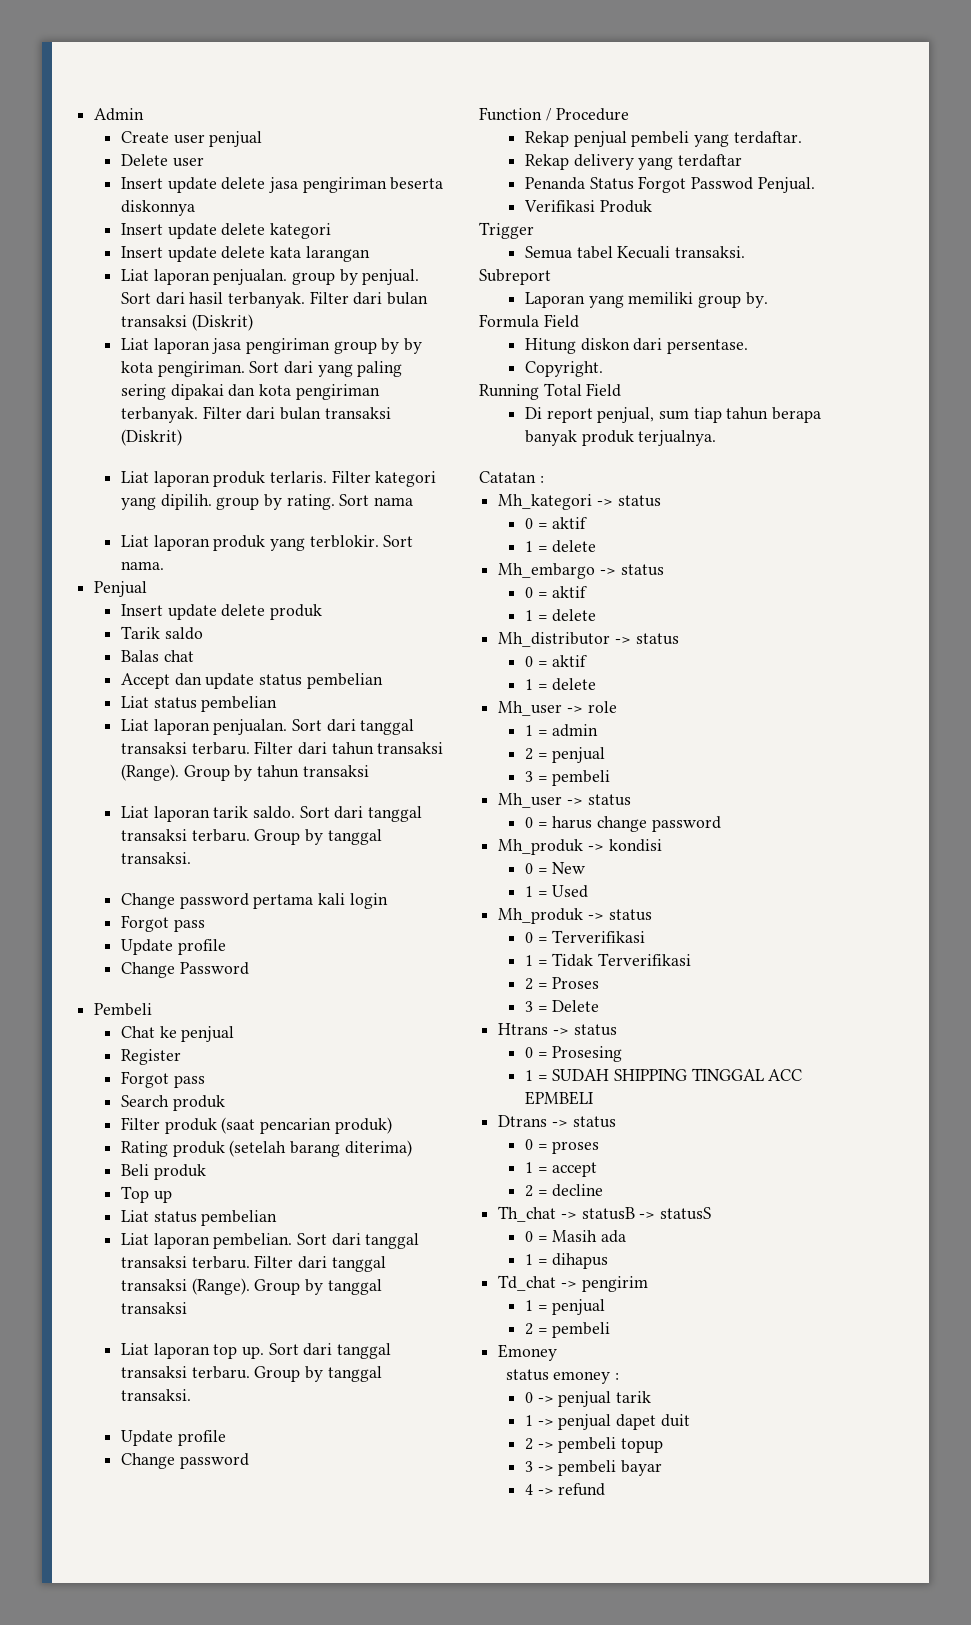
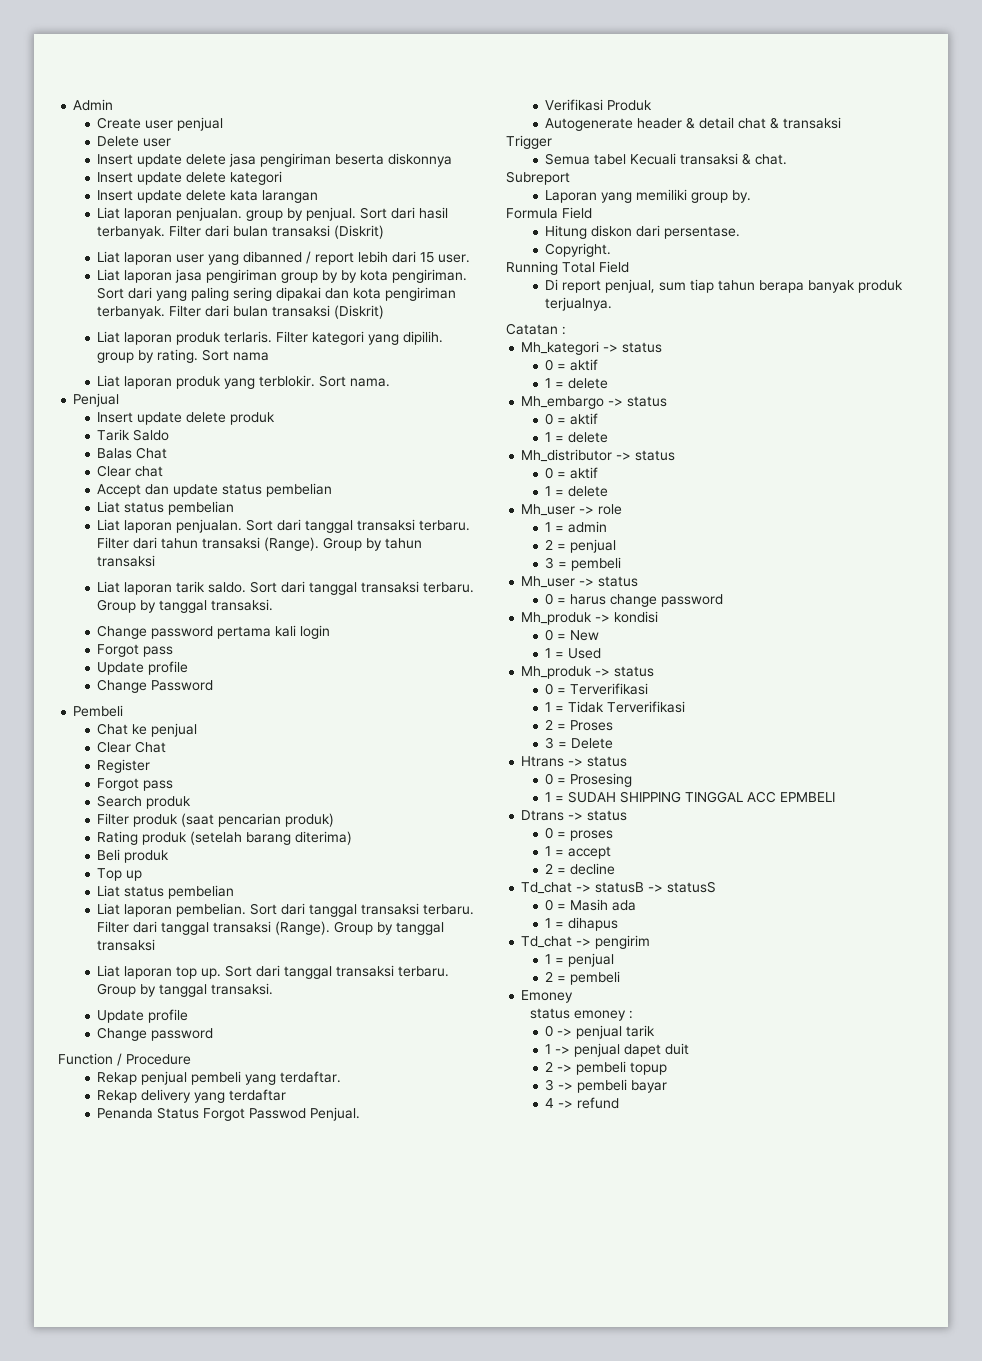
(253, 322) none -> [97,251,471,265] // Liat laporan user yang dibanned / report lebih dari 15 user.
[164,627,203,640] saldo -> [133,429,170,441] Saldo
(159, 656) none -> [136,447,168,459] [97,465,132,477] Chat // Clear
(235, 1034) none -> [97,741,167,753] // Clear Chat
(652, 206) none -> [545,117,842,131] // Autogenerate header & detail chat & transaksi
[674,246,745,258] transaksi. -> [680,153,788,165] transaksi & chat.
[498,1206,557,1222] Th_chat -> [521,882,573,894] Td_chat

